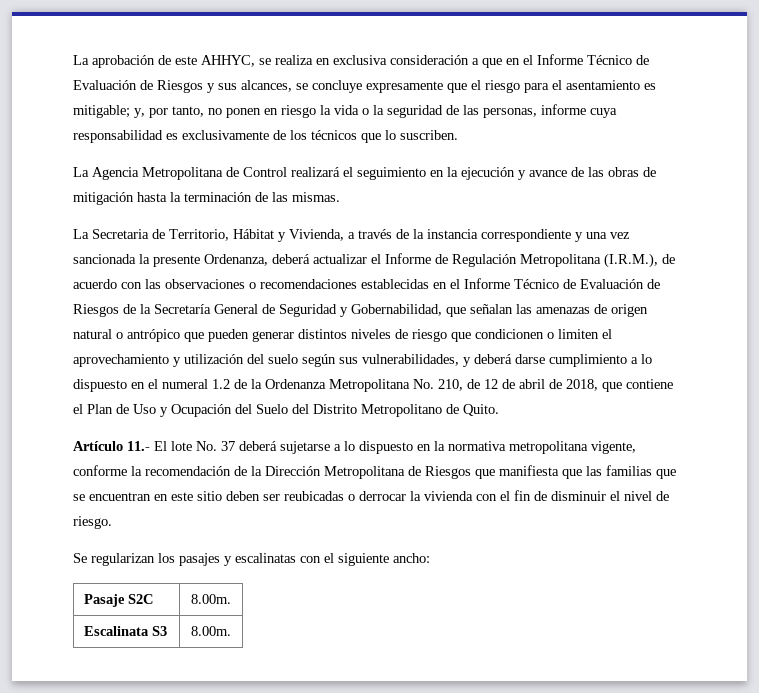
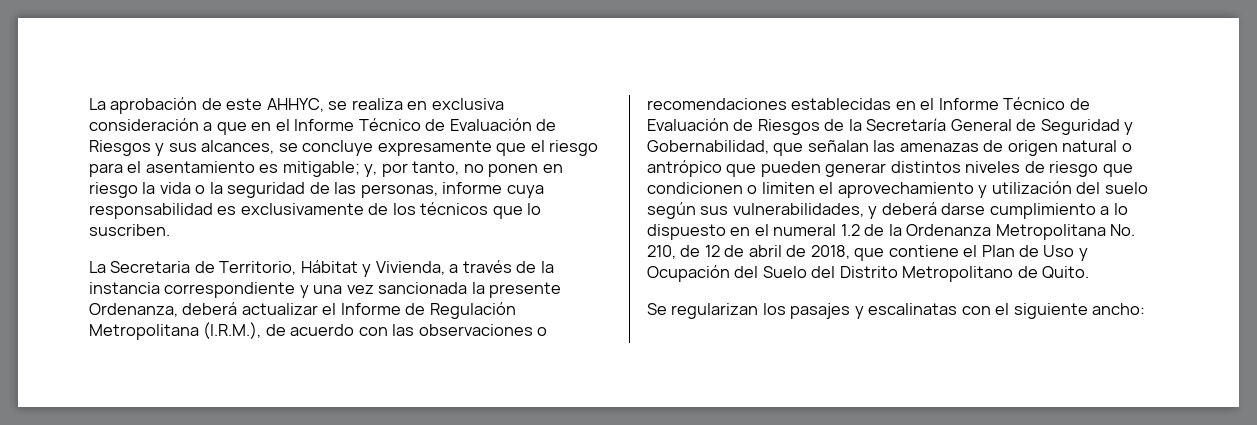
[73,167,656,180] [73,192,340,205] // La Agencia Metropolitana de Control realizará el seguimiento en la ejecución y avance de las obras de mitigación hasta la terminación de las mismas. -> (170, 230) none
[73,441,636,454] [73,465,676,479] [73,490,669,501] [73,516,112,529] // Artículo 11.- El lote No. 37 deberá sujetarse a lo dispuesto en la normativa metropolitana vigente, conforme la recomendación de la Dirección Metropolitana de Riesgos que manifiesta que las familias que se encuentran en este sitio deben ser reubicadas o derrocar la vivienda con el fin de disminuir el nivel de riesgo. -> (1090, 272) none
[83,594,153,607] [191,594,231,604] [83,626,167,636] [191,626,231,636] // Pasaje S2C | 8.00m. // Escalinata S3 | 8.00m. -> (1146, 309) none

